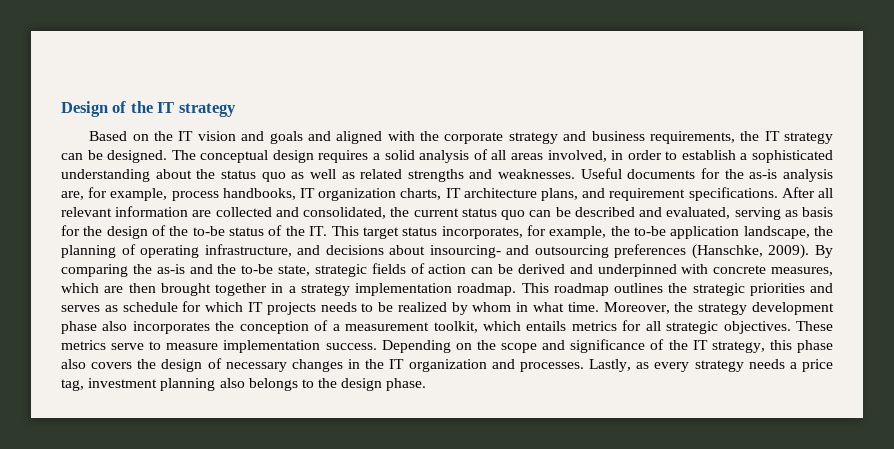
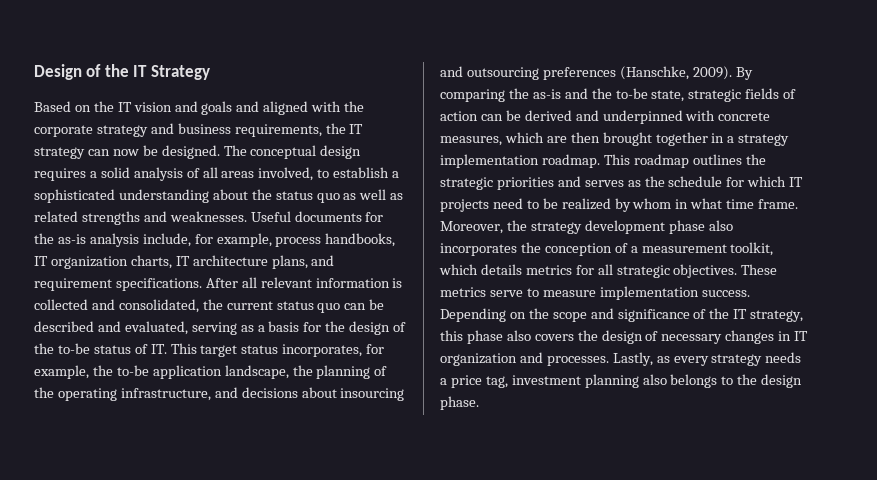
[178,103,236,117] strategy -> [150,65,210,80] Strategy
(83, 156) none -> [112,149,139,156] now
[611,150,662,160] in order -> (314, 174) none
[61,191,84,200] are, -> [142,233,191,247] include,
[192,210,212,217] are -> [392,278,403,288] is
(798, 213) none -> [257,325,265,332] a
[285,226,305,236] the -> (148, 349) none
(136, 249) none -> [34,387,54,398] the
[429,245,501,258] insourcing- -> [340,388,405,401] insourcing
(118, 308) none -> [644,176,665,187] the
[320,302,357,312] needs -> [492,198,523,209] need
[567,302,599,312] time. -> [726,199,799,209] time frame.
[526,321,567,331] entails -> [480,264,522,275] details
[365,359,385,369] the -> (792, 336) none

